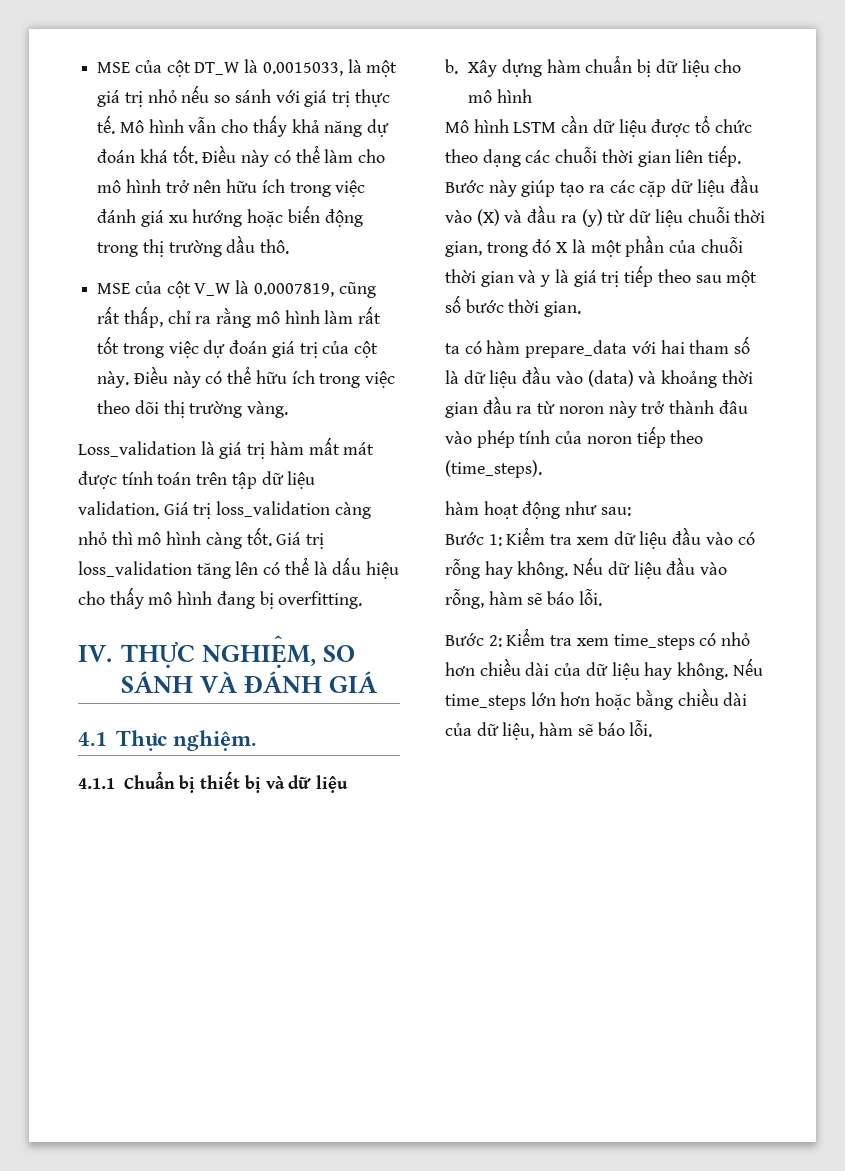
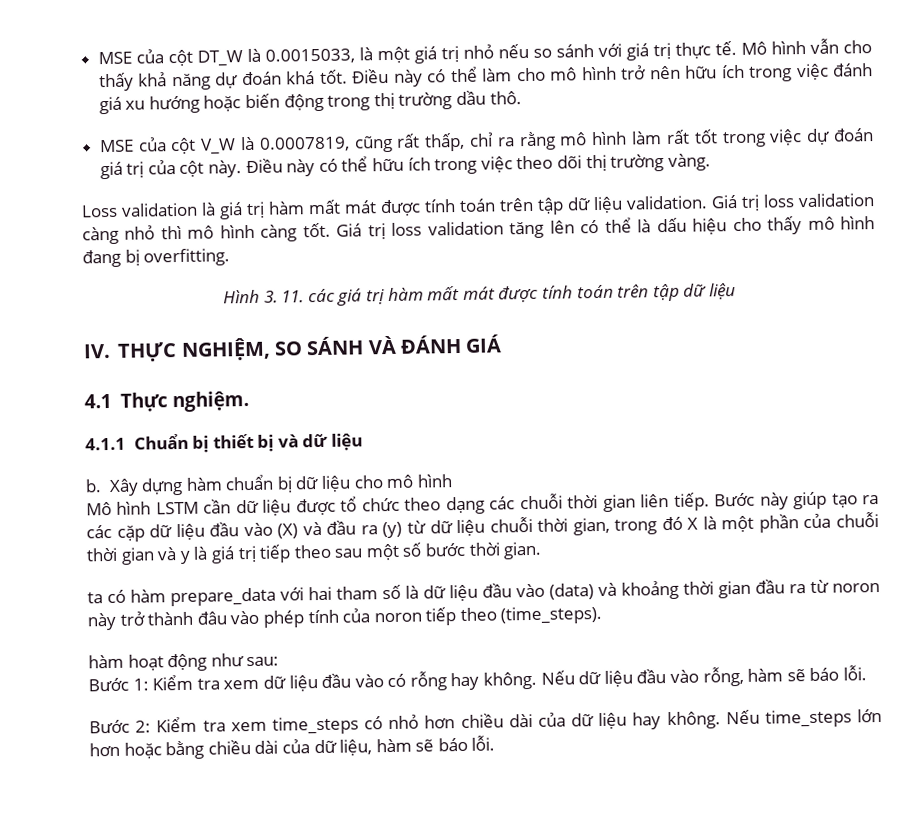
[78,441,196,457] Loss_validation -> [81,202,198,218] Loss validation
[216,501,331,517] loss_validation -> [763,193,875,208] loss validation
[78,561,192,577] loss_validation -> [391,221,504,236] loss validation
(363, 600) none -> [223,283,736,306] // Hình 3. 11. các giá trị hàm mất mát được tính toán trên tập dữ liệu

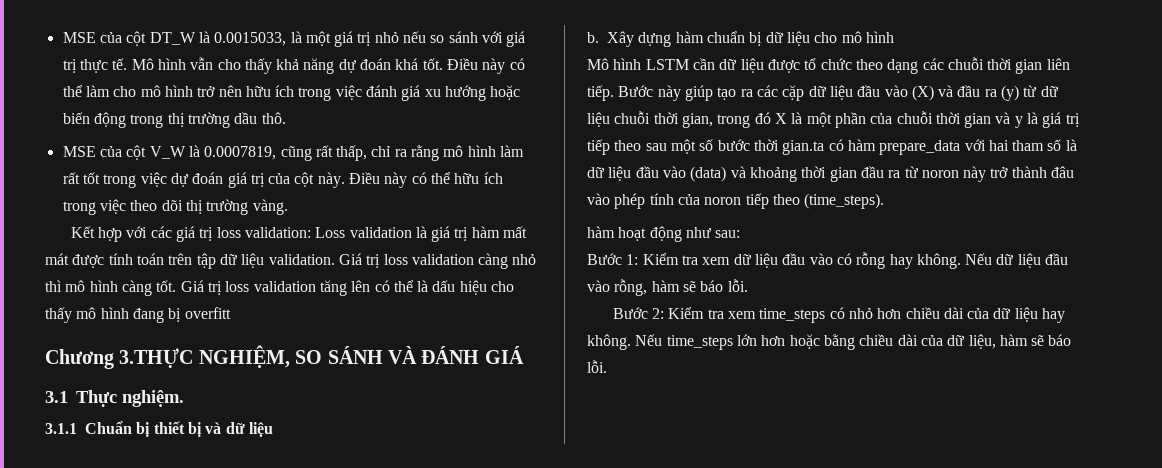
(711, 162) none -> [70,226,311,242] Kết hợp với các giá trị loss validation:
[143,248,231,267] [223,283,736,306] [83,342,178,362] overfitting. // Hình 3. 11. các giá trị hàm mất mát được tính toán trên tập dữ liệu // IV. THỰC -> [184,307,231,319] [45,348,194,369] overfitt // Chương 3.THỰC
[84,393,112,409] 4.1 -> [45,391,68,403] 3.1
[85,437,126,451] 4.1.1 -> [45,423,77,434] 3.1.1
[503,541,543,560] [87,592,103,604] gian. // ta -> [782,140,825,155] gian.ta

